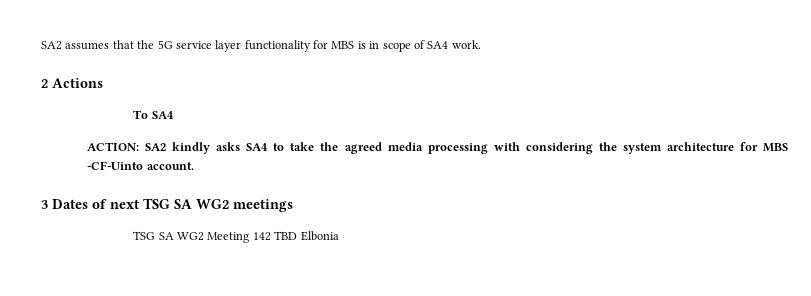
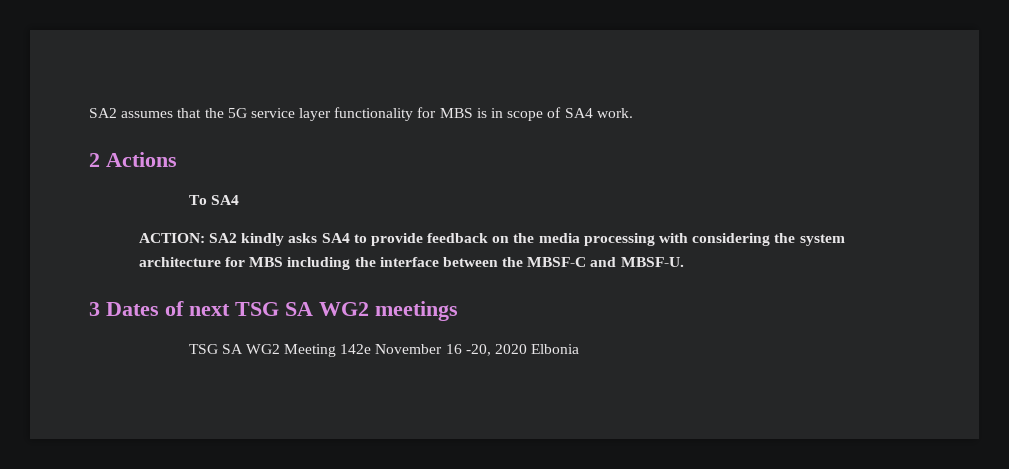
[290,142,382,154] take the agreed -> [370,233,535,246] provide feedback on the
[87,161,194,170] -CF-Uinto account. -> [287,257,684,270] including the interface between the MBSF-C and MBSF-U.
[252,231,298,241] 142 TBD -> [340,344,528,356] 142e November 16 -20, 2020

